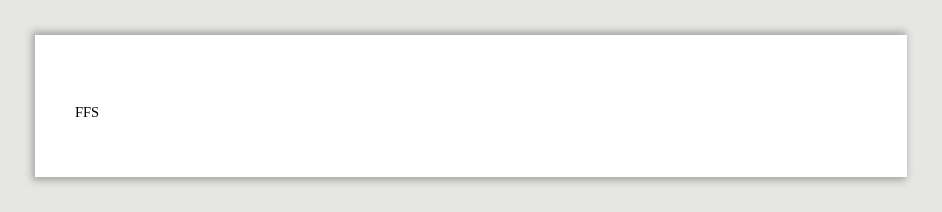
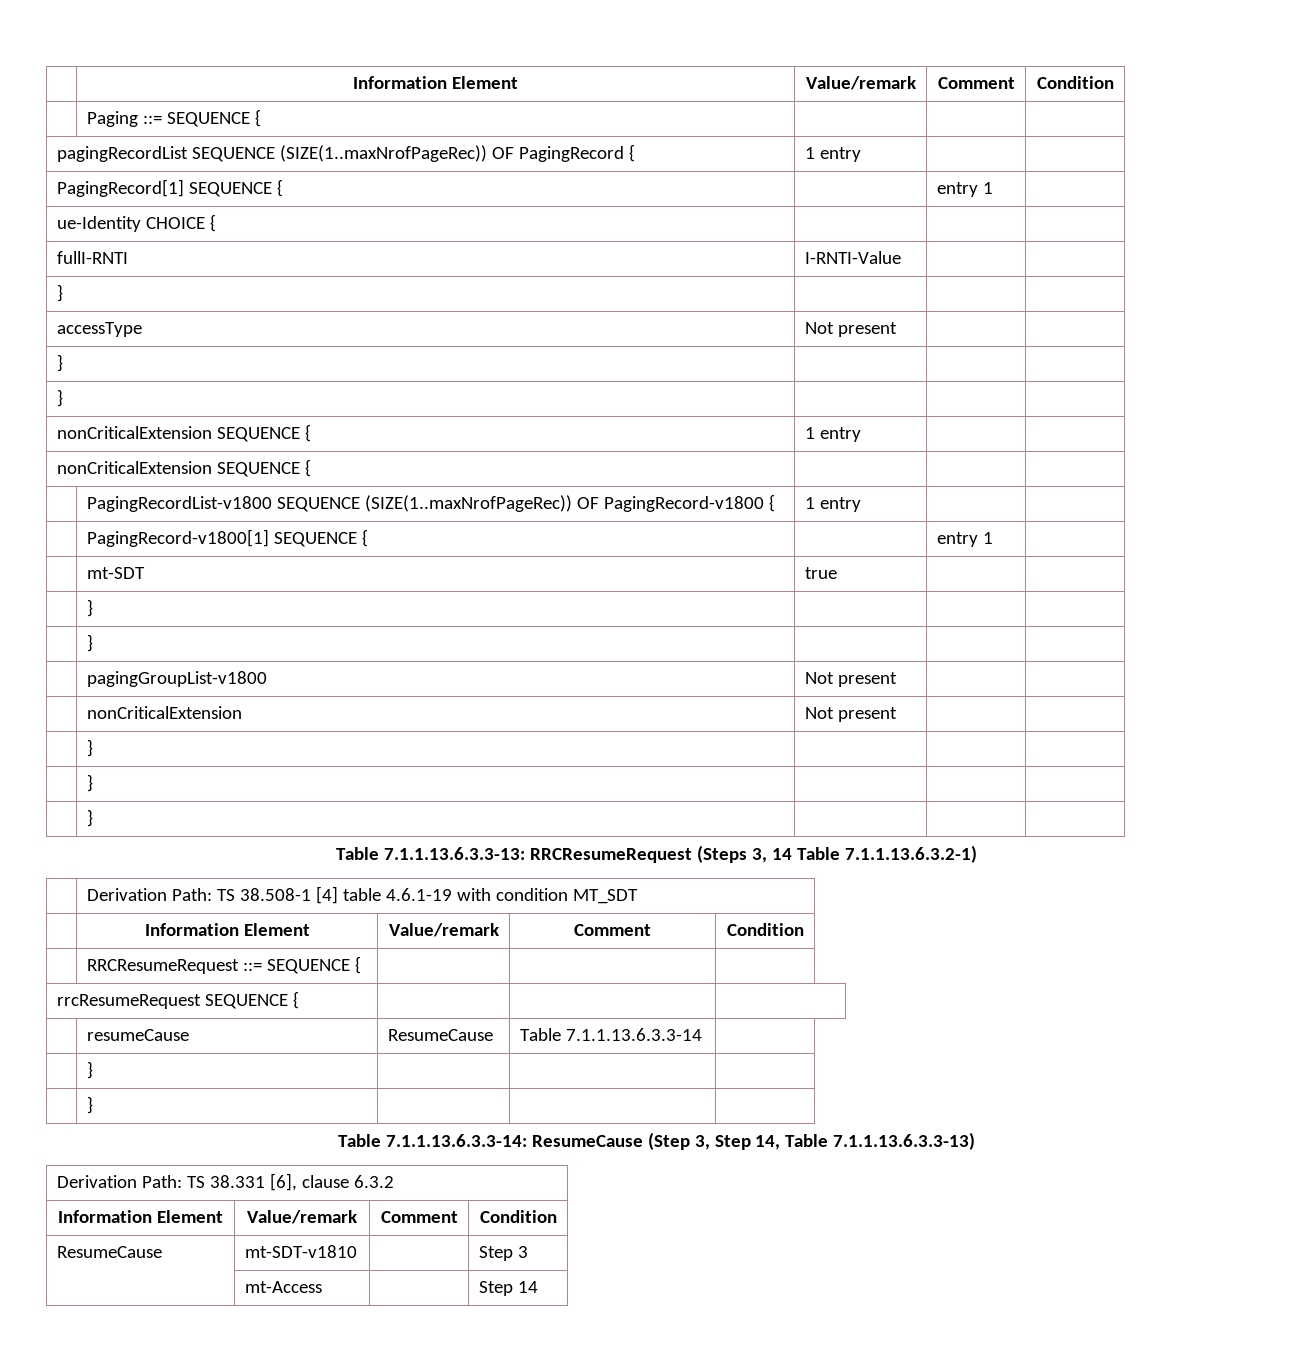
[75,107,99,117] FFS -> [353,76,518,89] [805,76,916,90] [937,77,1015,89] [1036,76,1114,89] [86,109,261,127] [56,144,635,162] [804,147,861,162] [56,179,283,197] [936,182,993,197] [56,214,216,232] [56,251,128,264] [804,251,901,264] [56,284,63,302] [56,322,142,337] [804,322,897,337] [56,354,63,372] [56,389,63,407] [56,424,311,442] [804,427,861,442] [56,459,311,477] [86,494,775,512] [804,497,861,512] [86,529,368,547] [936,532,993,547] [86,567,145,579] [804,567,837,579] [86,599,93,617] [86,634,93,652] [86,671,267,687] [804,672,897,687] [86,706,242,719] [804,707,897,722] [86,739,93,757] [86,774,93,792] [86,809,93,827] [336,845,977,863] [86,886,638,904] [144,923,310,936] [388,923,499,937] [574,924,651,936] [726,923,804,936] [86,956,361,974] [56,991,299,1009] [86,1029,189,1041] [387,1029,493,1041] [519,1028,702,1041] [86,1061,93,1079] [86,1096,93,1114] [337,1132,976,1150] [56,1173,394,1191] [58,1210,223,1223] [247,1210,357,1224] [380,1211,458,1223] [479,1210,557,1223] [56,1246,162,1258] [244,1245,357,1258] [478,1246,528,1261] [244,1281,322,1293] [478,1281,538,1296] | Information Element | Value/remark | Comment | Condition // | Paging ::= SEQUENCE { | | | // pagingRecordList SEQUENCE (SIZE(1..maxNrofPageRec)) OF PagingRecord { | 1 entry | | // PagingRecord[1] SEQUENCE { | | entry 1 | // ue-Identity CHOICE { | | | // fullI-RNTI | I-RNTI-Value | | // } | | | // accessType | Not present | | // } | | | // } | | | // nonCriticalExtension SEQUENCE { | 1 entry | | // nonCriticalExtension SEQUENCE { | | | // | PagingRecordList-v1800 SEQUENCE (SIZE(1..maxNrofPageRec)) OF PagingRecord-v1800 { | 1 entry | | // | PagingRecord-v1800[1] SEQUENCE { | | entry 1 | // | mt-SDT | true | | // | } | | | // | } | | | // | pagingGroupList-v1800 | Not present | | // | nonCriticalExtension | Not present | | // | } | | | // | } | | | // | } | | | // Table 7.1.1.13.6.3.3-13: RRCResumeRequest (Steps 3, 14 Table 7.1.1.13.6.3.2-1) // | Derivation Path: TS 38.508-1 [4] table 4.6.1-19 with condition MT_SDT // | Information Element | Value/remark | Comment | Condition // | RRCResumeRequest ::= SEQUENCE { | | | // rrcResumeRequest SEQUENCE { | | | // | resumeCause | ResumeCause | Table 7.1.1.13.6.3.3-14 | // | } | | | // | } | | | // Table 7.1.1.13.6.3.3-14: ResumeCause (Step 3, Step 14, Table 7.1.1.13.6.3.3-13) // Derivation Path: TS 38.331 [6], clause 6.3.2 // Information Element | Value/remark | Comment | Condition // ResumeCause | mt-SDT-v1810 | | Step 3 // | mt-Access | | Step 14

